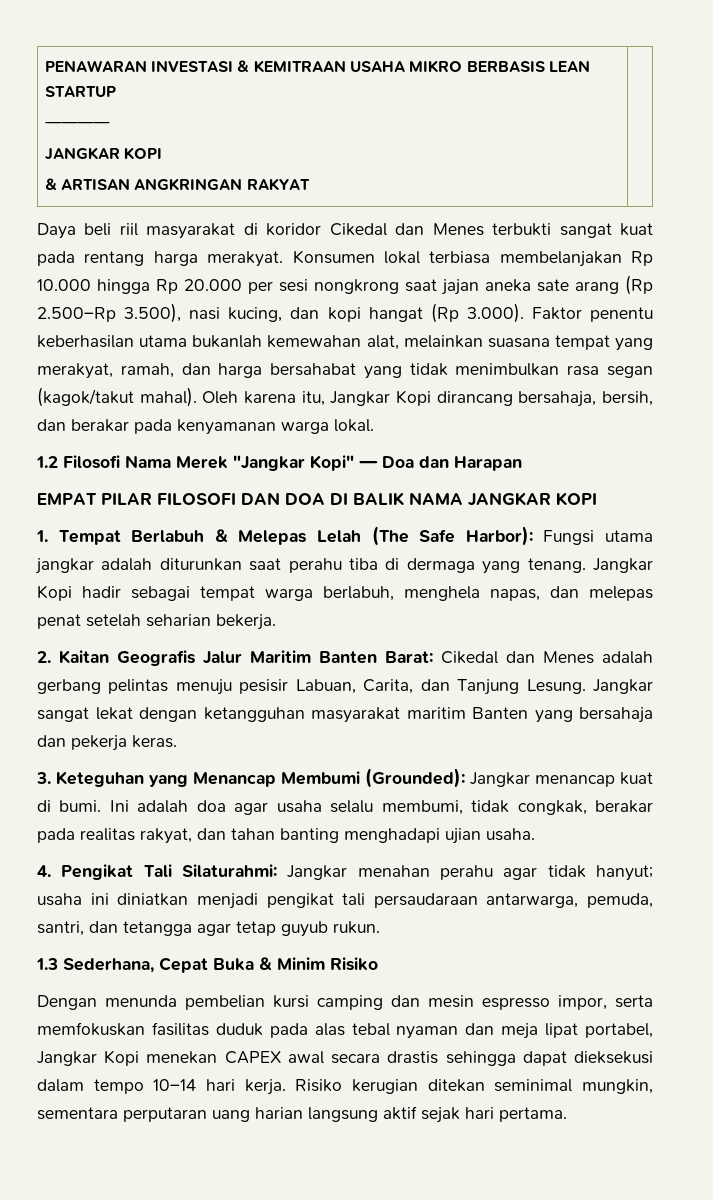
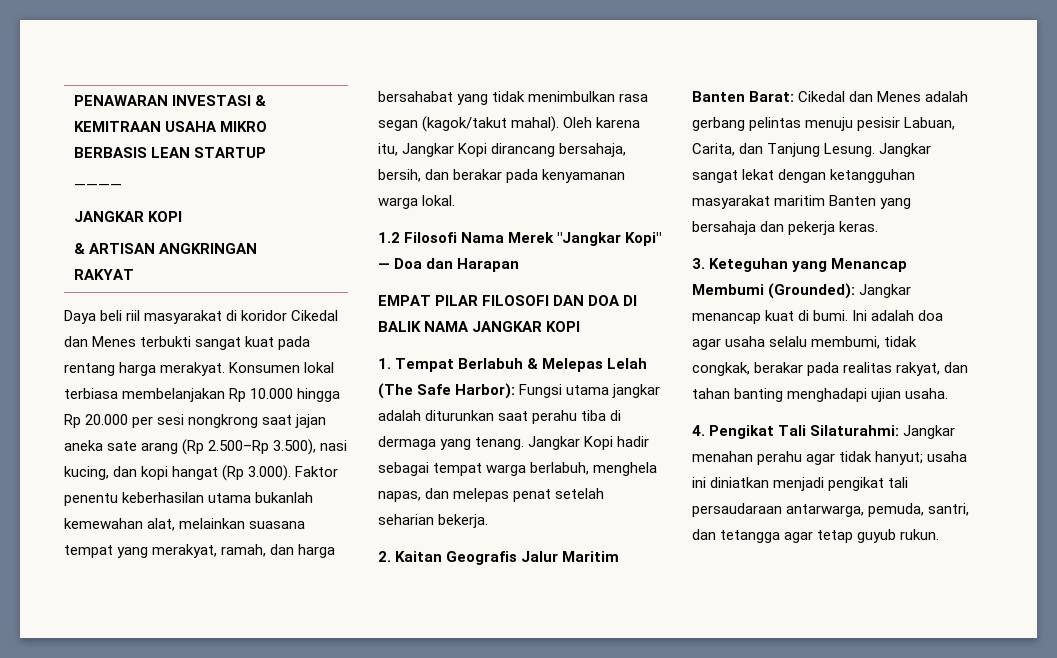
[36,957,378,973] [37,995,653,1010] [37,1022,653,1039] [37,1050,653,1066] [37,1079,653,1095] [37,1106,567,1123] // 1.3 Sederhana, Cepat Buka & Minim Risiko // Dengan menunda pembelian kursi camping dan mesin espresso impor, serta memfokuskan fasilitas duduk pada alas tebal nyaman dan meja lipat portabel, Jangkar Kopi menekan CAPEX awal secara drastis sehingga dapat dieksekusi dalam tempo 10–14 hari kerja. Risiko kerugian ditekan seminimal mungkin, sementara perputaran uang harian langsung aktif sejak hari pertama. -> (940, 534) none

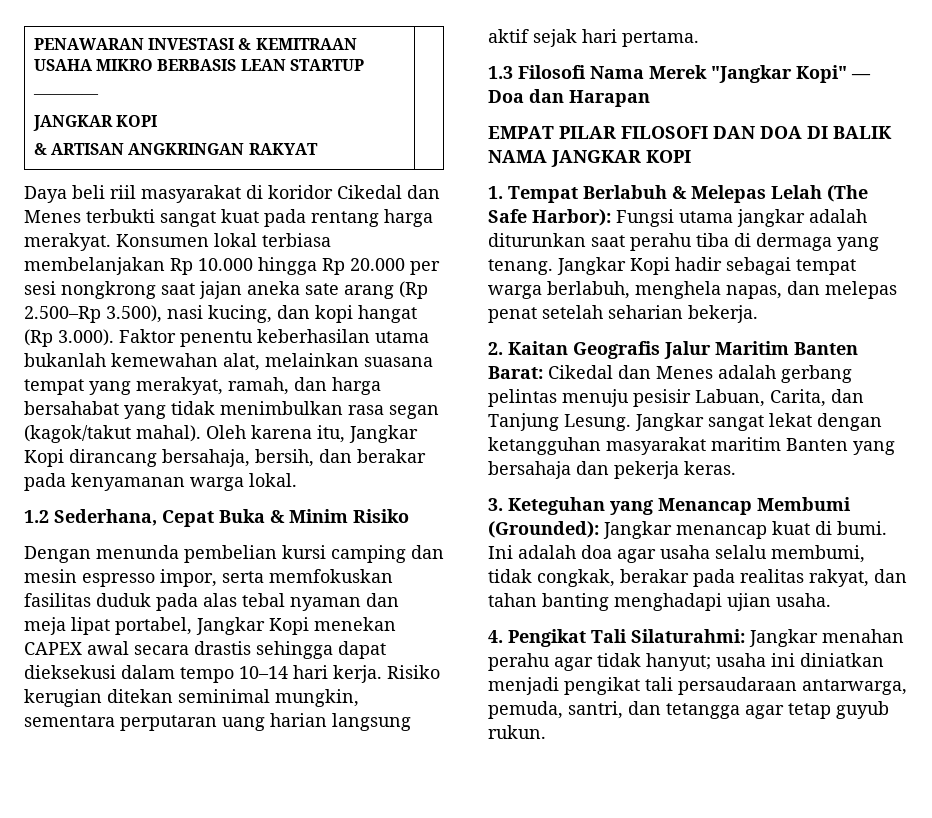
(400, 237) none -> [54,509,409,527] [24,545,444,563] [24,569,393,587] [24,593,399,611] [24,617,396,635] [24,641,386,659] [24,665,440,683] [24,689,359,707] [24,713,411,731] [488,29,699,47] [488,66,513,79] Sederhana, Cepat Buka & Minim Risiko // Dengan menunda pembelian kursi camping dan mesin espresso impor, serta memfokuskan fasilitas duduk pada alas tebal nyaman dan meja lipat portabel, Jangkar Kopi menekan CAPEX awal secara drastis sehingga dapat dieksekusi dalam tempo 10–14 hari kerja. Risiko kerugian ditekan seminimal mungkin, sementara perputaran uang harian langsung aktif sejak hari pertama. // 1.3

